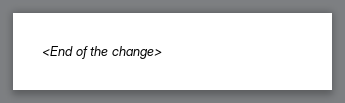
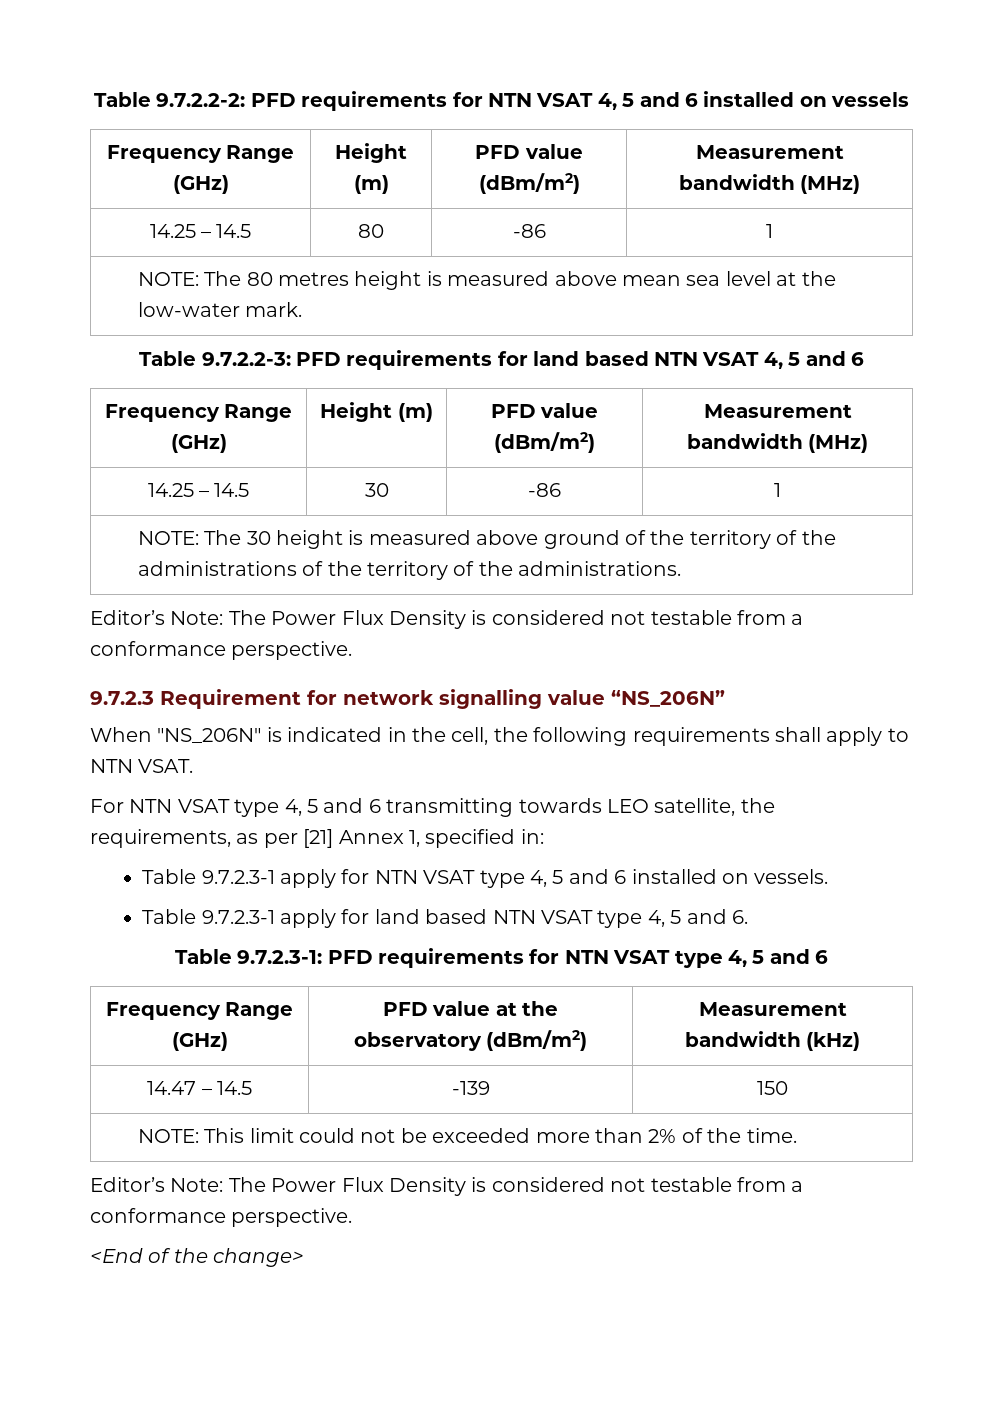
(42, 51) none -> [93,91,910,111] [106,145,295,163] [172,175,229,194] [335,143,407,163] [353,175,389,194] [475,144,583,159] [478,173,580,194] [695,145,844,159] [678,174,861,194] [149,224,252,238] [358,224,384,238] [512,224,546,238] [766,224,773,238] [137,271,836,290] [137,302,303,317] [139,350,864,370] [104,404,293,422] [170,434,227,453] [320,402,433,422] [490,403,599,418] [494,432,595,453] [703,404,852,418] [686,433,869,453] [147,483,250,497] [364,483,389,497] [528,483,561,497] [774,483,781,497] [137,530,836,549] [137,561,682,580] [90,610,804,629] [90,641,353,660] [90,689,725,709] [90,727,909,746] [90,759,194,773] [90,798,775,817] [90,829,544,848] [142,869,829,888] [142,909,748,928] [174,948,829,968] [105,1002,294,1020] [171,1032,228,1051] [382,1001,559,1016] [353,1030,588,1051] [698,1002,847,1016] [684,1031,861,1051] [147,1081,252,1095] [451,1081,490,1095] [757,1081,788,1095] [137,1128,797,1143] [90,1177,804,1196] [90,1208,353,1227] Table 9.7.2.2-2: PFD requirements for NTN VSAT 4, 5 and 6 installed on vessels // Frequency Range (GHz) | Height (m) | PFD value (dBm/m2) | Measurement bandwidth (MHz) // 14.25 – 14.5 | 80 | -86 | 1 // NOTE: The 80 metres height is measured above mean sea level at the low-water mark. // Table 9.7.2.2-3: PFD requirements for land based NTN VSAT 4, 5 and 6 // Frequency Range (GHz) | Height (m) | PFD value (dBm/m2) | Measurement bandwidth (MHz) // 14.25 – 14.5 | 30 | -86 | 1 // NOTE: The 30 height is measured above ground of the territory of the administrations of the territory of the administrations. // Editor’s Note: The Power Flux Density is considered not testable from a conformance perspective. // 9.7.2.3 Requirement for network signalling value “NS_206N” // When "NS_206N" is indicated in the cell, the following requirements shall apply to NTN VSAT. // For NTN VSAT type 4, 5 and 6 transmitting towards LEO satellite, the requirements, as per [21] Annex 1, specified in: // Table 9.7.2.3-1 apply for NTN VSAT type 4, 5 and 6 installed on vessels. // Table 9.7.2.3-1 apply for land based NTN VSAT type 4, 5 and 6. // Table 9.7.2.3-1: PFD requirements for NTN VSAT type 4, 5 and 6 // Frequency Range (GHz) | PFD value at the observatory (dBm/m2) | Measurement bandwidth (kHz) // 14.47 – 14.5 | -139 | 150 // NOTE: This limit could not be exceeded more than 2% of the time. // Editor’s Note: The Power Flux Density is considered not testable from a conformance perspective. //

